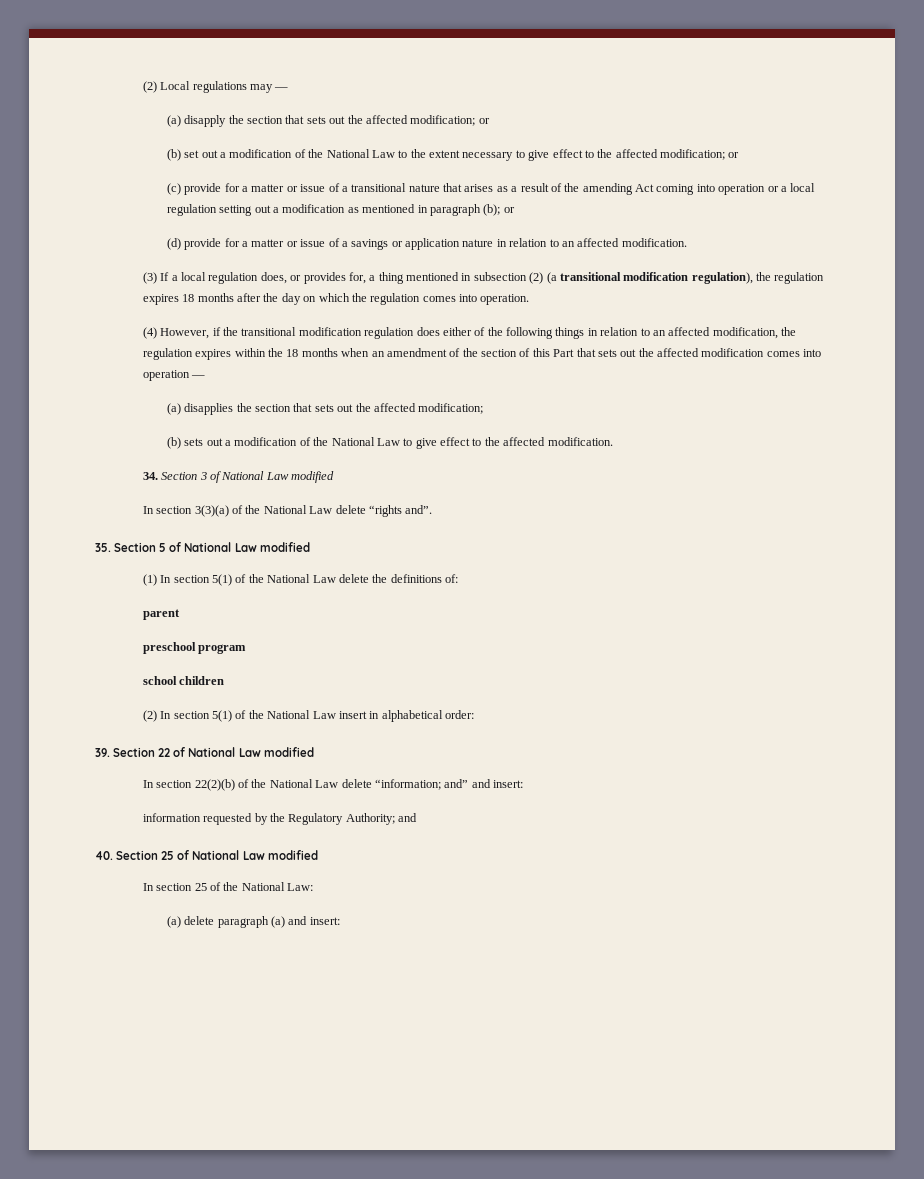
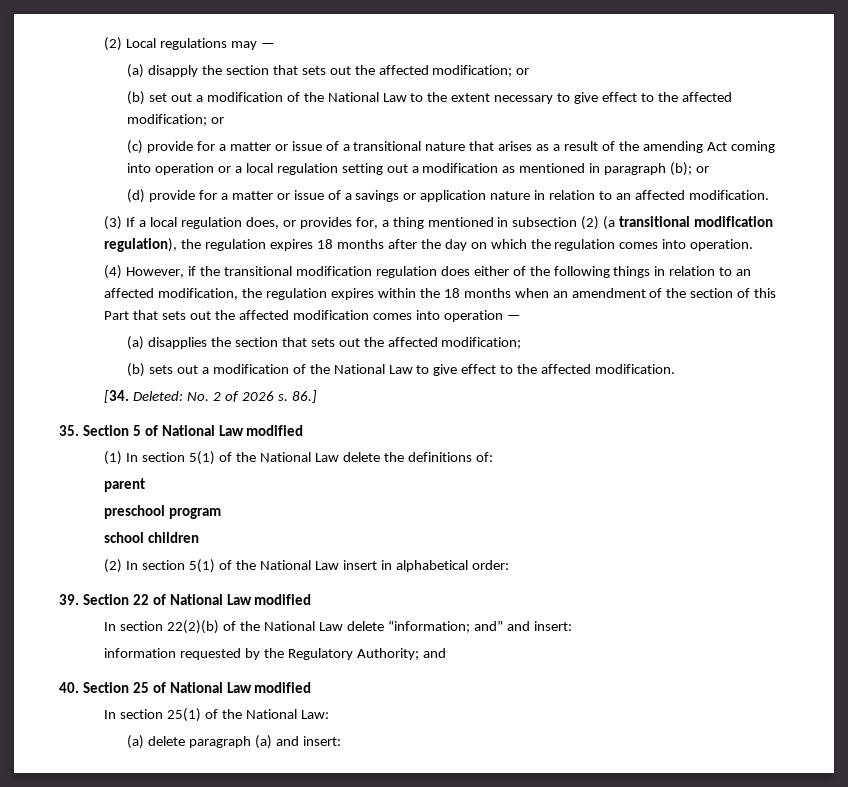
[142,471,335,483] [142,505,433,517] 34. Section 3 of National Law modified // In section 3(3)(a) of the National Law delete “rights and”. -> [104,390,317,403] [34. Deleted: No. 2 of 2026 s. 86.]
[194,883,207,891] 25 -> [167,708,202,722] 25(1)

